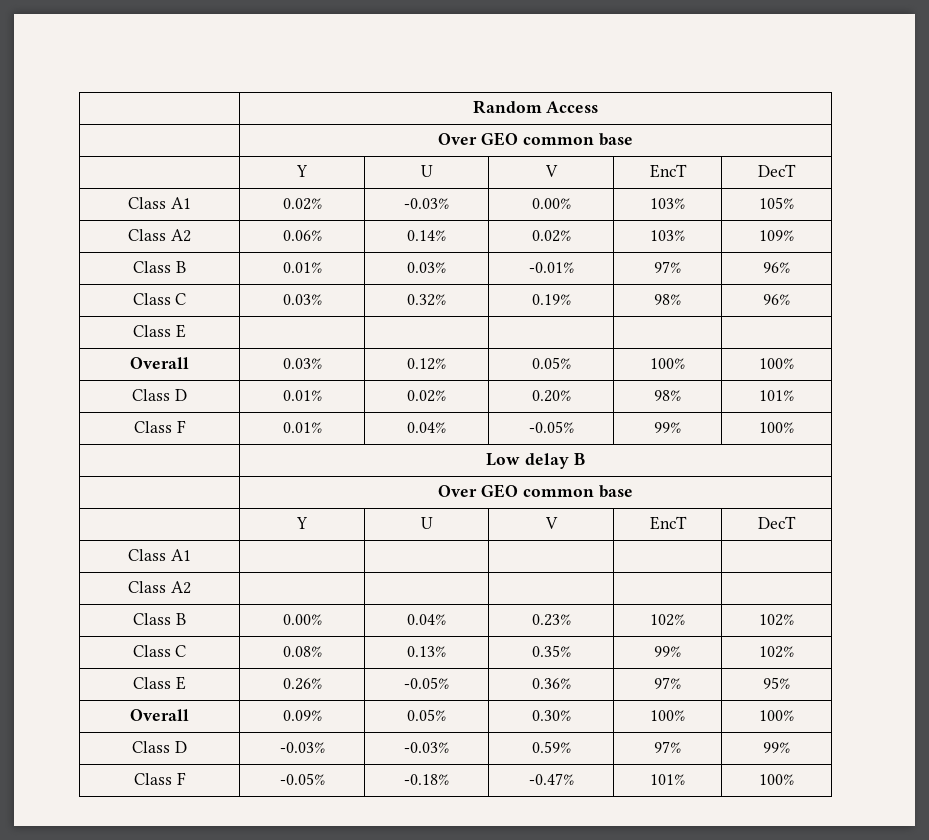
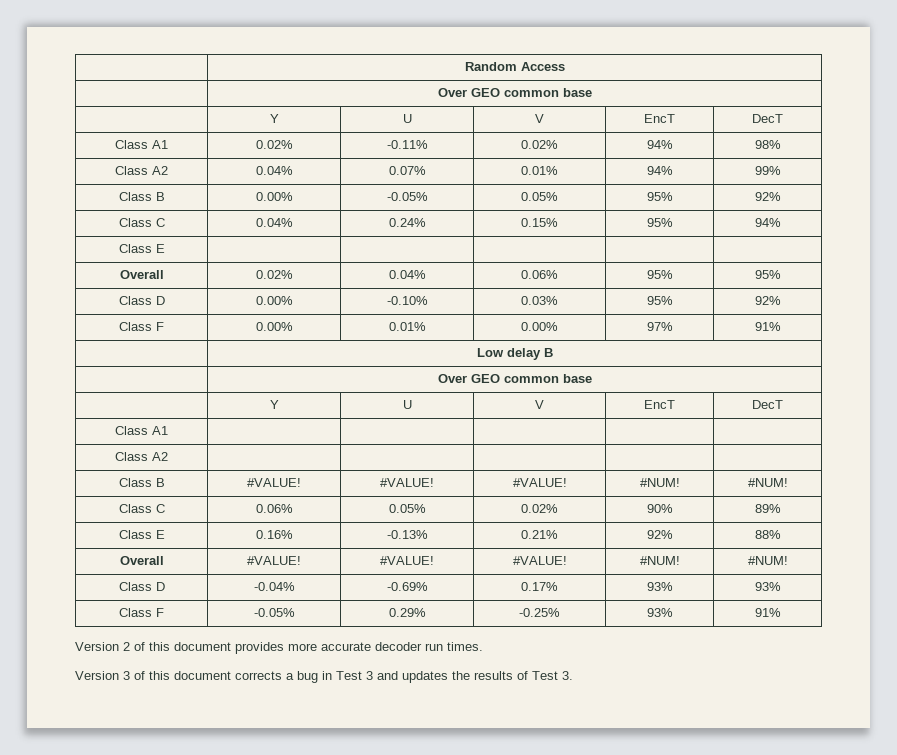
[404,198,449,209] [531,198,571,209] [650,198,685,209] [759,197,794,209] [128,229,191,242] [282,230,322,241] [407,230,446,241] [531,230,571,242] [650,230,685,241] [759,230,794,241] [133,261,186,273] [282,262,322,273] [407,262,446,273] [528,262,574,273] [654,261,681,273] [763,262,790,273] [132,293,187,305] [282,294,322,305] [407,294,446,306] [531,294,571,305] [654,294,681,305] [763,294,790,305] [133,324,186,338] [130,357,189,369] [282,358,322,369] [407,358,446,370] [531,357,571,369] [650,358,685,369] [759,358,794,369] [132,389,187,401] [282,390,322,401] [407,390,446,402] [531,390,571,402] [654,390,681,401] [759,390,794,401] [134,420,186,433] [282,422,322,433] [407,422,446,433] [528,421,574,433] [654,422,681,433] [759,422,794,433] -0.03% | 0.00% | 103% | 105% // Class A2 | 0.06% | 0.14% | 0.02% | 103% | 109% // Class B | 0.01% | 0.03% | -0.01% | 97% | 96% // Class C | 0.03% | 0.32% | 0.19% | 98% | 96% // Class E | | | | | // Overall | 0.03% | 0.12% | 0.05% | 100% | 100% // Class D | 0.01% | 0.02% | 0.20% | 98% | 101% // Class F | 0.01% | 0.04% | -0.05% | 99% | 100% -> [386,140,428,149] [521,140,558,149] [646,140,673,149] [754,140,781,149] [115,166,168,175] [255,166,293,175] [388,166,426,175] [521,166,558,175] [646,166,673,175] [754,166,781,175] [118,192,165,201] [255,192,293,201] [386,192,428,201] [521,192,558,201] [646,192,673,201] [754,192,781,201] [118,218,165,227] [255,218,293,227] [388,218,426,227] [521,218,558,227] [646,218,673,227] [754,218,781,227] [118,244,165,253] [119,270,164,279] [255,270,293,279] [388,270,426,279] [521,270,558,279] [646,270,673,279] [754,270,781,279] [118,296,165,305] [255,296,293,305] [386,296,428,305] [521,296,558,305] [646,296,673,305] [754,296,781,305] [119,322,164,331] [255,322,293,331] [388,322,426,331] [521,322,558,331] [646,322,673,331] [754,322,781,331] -0.11% | 0.02% | 94% | 98% // Class A2 | 0.04% | 0.07% | 0.01% | 94% | 99% // Class B | 0.00% | -0.05% | 0.05% | 95% | 92% // Class C | 0.04% | 0.24% | 0.15% | 95% | 94% // Class E | | | | | // Overall | 0.02% | 0.04% | 0.06% | 95% | 95% // Class D | 0.00% | -0.10% | 0.03% | 95% | 92% // Class F | 0.00% | 0.01% | 0.00% | 97% | 91%
[282,614,322,625] [407,614,446,625] [531,614,571,626] [650,614,685,626] [759,614,794,626] [132,645,187,657] [282,646,322,657] [407,646,446,657] [531,645,571,657] [654,646,681,657] [759,646,794,658] [133,676,186,690] [282,678,322,690] [404,677,449,689] [531,678,571,689] [654,677,681,689] [763,677,790,689] [130,709,189,721] [282,710,322,721] [407,709,446,721] [531,710,571,721] [650,710,685,721] [759,710,794,721] [132,741,187,753] [279,742,325,753] [404,742,449,753] [531,741,571,753] [654,741,681,753] [763,742,790,753] [134,772,186,785] [279,773,325,785] [404,774,449,785] [528,773,574,785] [650,774,685,785] [759,774,794,785] 0.00% | 0.04% | 0.23% | 102% | 102% // Class C | 0.08% | 0.13% | 0.35% | 99% | 102% // Class E | 0.26% | -0.05% | 0.36% | 97% | 95% // Overall | 0.09% | 0.05% | 0.30% | 100% | 100% // Class D | -0.03% | -0.03% | 0.59% | 97% | 99% // Class F | -0.05% | -0.18% | -0.47% | 101% | 100% -> [247,478,301,487] [380,478,434,487] [512,478,567,487] [639,478,680,487] [747,478,788,487] [118,504,165,513] [255,504,293,513] [388,504,426,513] [521,504,558,513] [646,504,673,513] [754,504,781,513] [118,530,165,539] [255,530,293,539] [386,530,428,539] [521,530,558,539] [646,530,673,539] [754,530,781,539] [119,556,164,565] [247,556,301,565] [380,556,434,565] [512,556,567,565] [639,556,680,565] [747,556,788,565] [118,582,165,591] [253,582,295,591] [386,582,428,591] [521,582,558,591] [646,582,673,591] [754,582,781,591] [119,608,164,617] [253,608,295,617] [388,608,426,617] [519,608,560,617] [646,608,673,617] [754,608,781,617] [75,642,483,654] [75,671,573,683] #VALUE! | #VALUE! | #VALUE! | #NUM! | #NUM! // Class C | 0.06% | 0.05% | 0.02% | 90% | 89% // Class E | 0.16% | -0.13% | 0.21% | 92% | 88% // Overall | #VALUE! | #VALUE! | #VALUE! | #NUM! | #NUM! // Class D | -0.04% | -0.69% | 0.17% | 93% | 93% // Class F | -0.05% | 0.29% | -0.25% | 93% | 91% // Version 2 of this document provides more accurate decoder run times. // Version 3 of this document corrects a bug in Test 3 and updates the results of Test 3.

